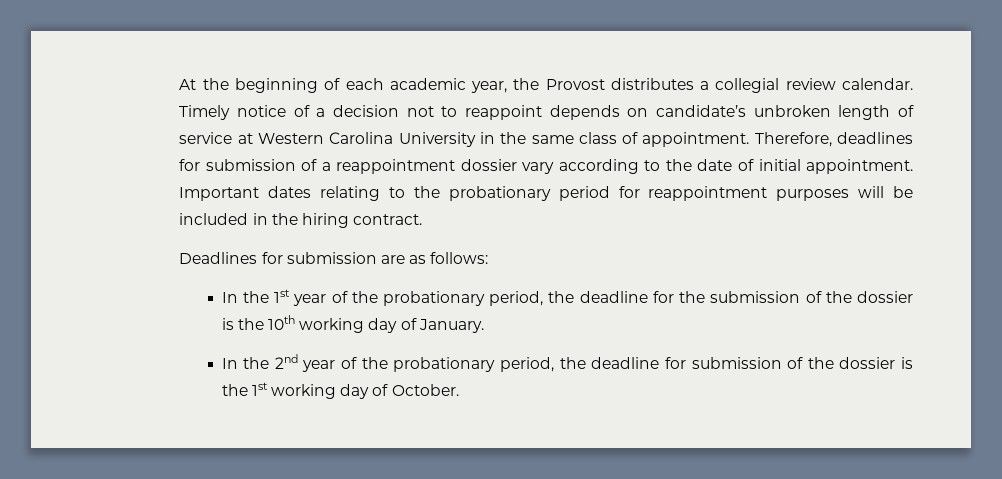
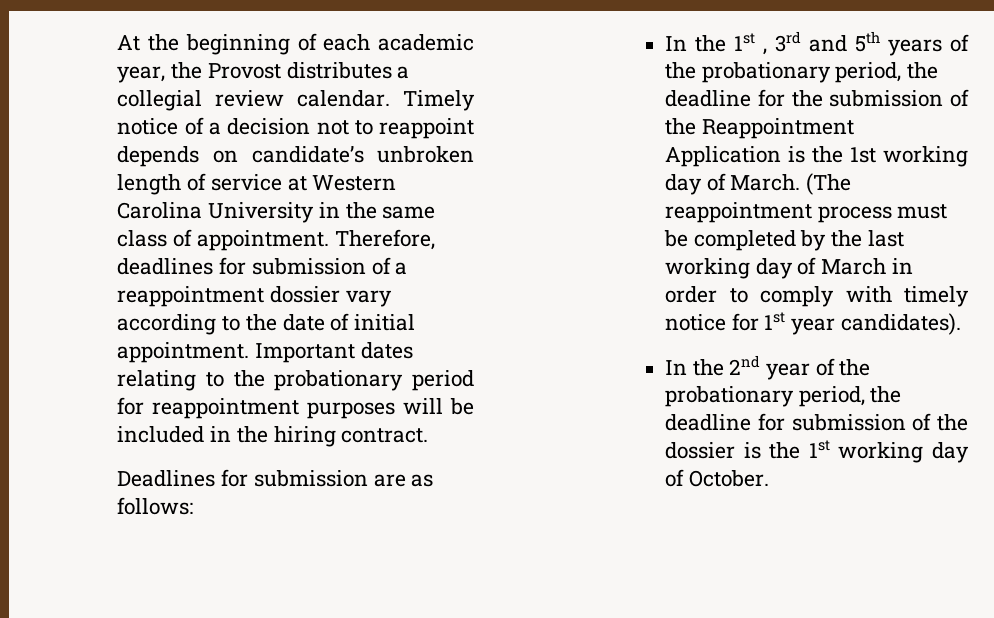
[293,294,327,306] year -> [763,31,943,56] , 3rd and 5th years
[856,291,913,303] [221,315,484,333] dossier is the 10th working day of January. -> [701,118,854,139] [665,146,968,167] [665,173,852,195] [665,202,948,223] [664,230,904,251] [665,257,913,279] [665,286,969,307] [665,312,961,335] Reappointment Application is the 1st working day of March. (The reappointment process must be completed by the last working day of March in order to comply with timely notice for 1st year candidates).

